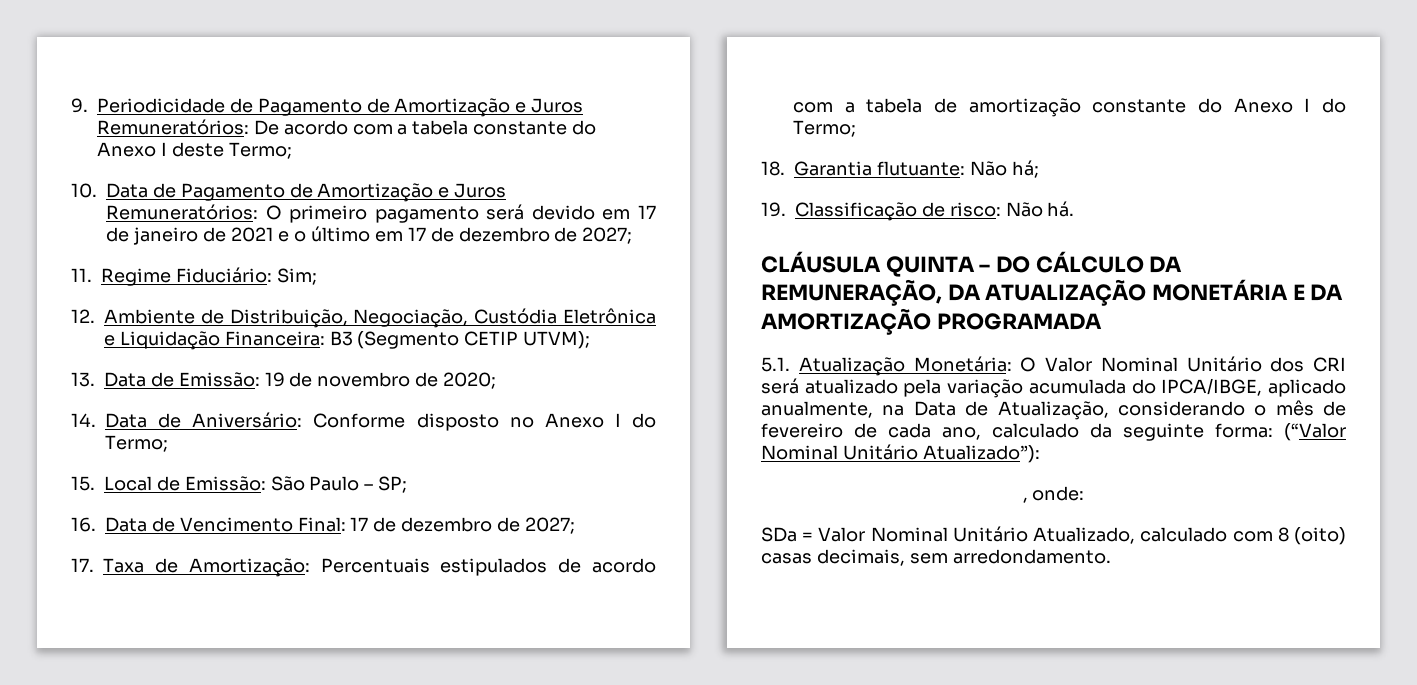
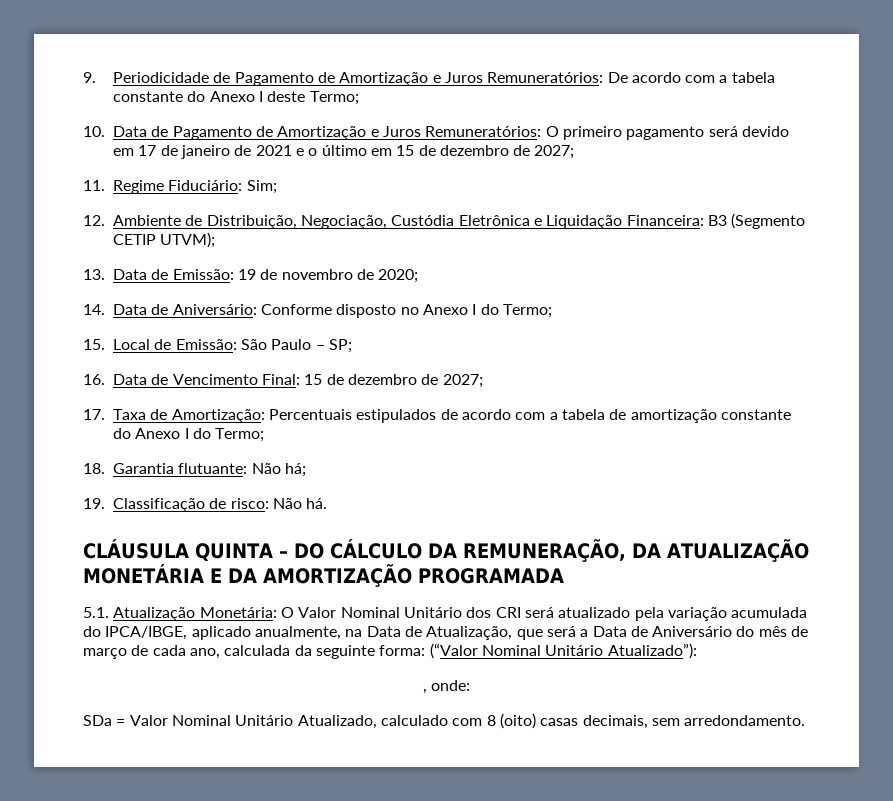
[407,227,426,241] 17 -> [396,145,415,156] 15
[350,517,369,531] 17 -> [304,374,323,385] 15
[1117,401,1267,416] considerando o -> [516,626,755,640] que será a Data de Aniversário do
[761,423,843,438] fevereiro -> [83,648,127,659] março
[992,423,1079,438] calculado -> [224,645,291,656] calculada

